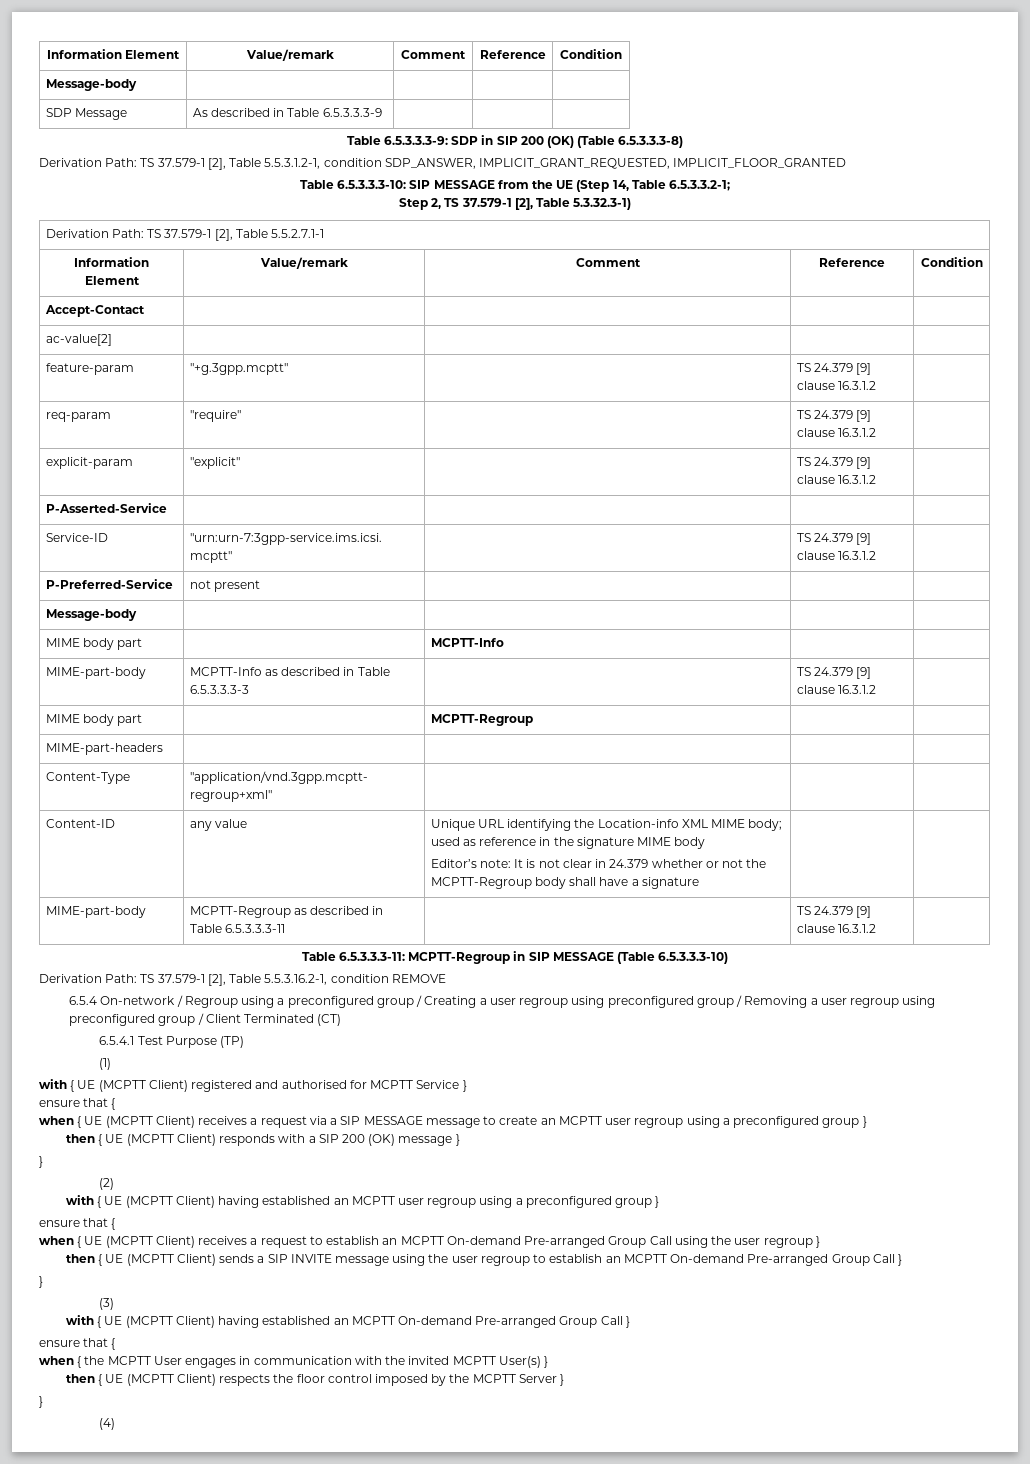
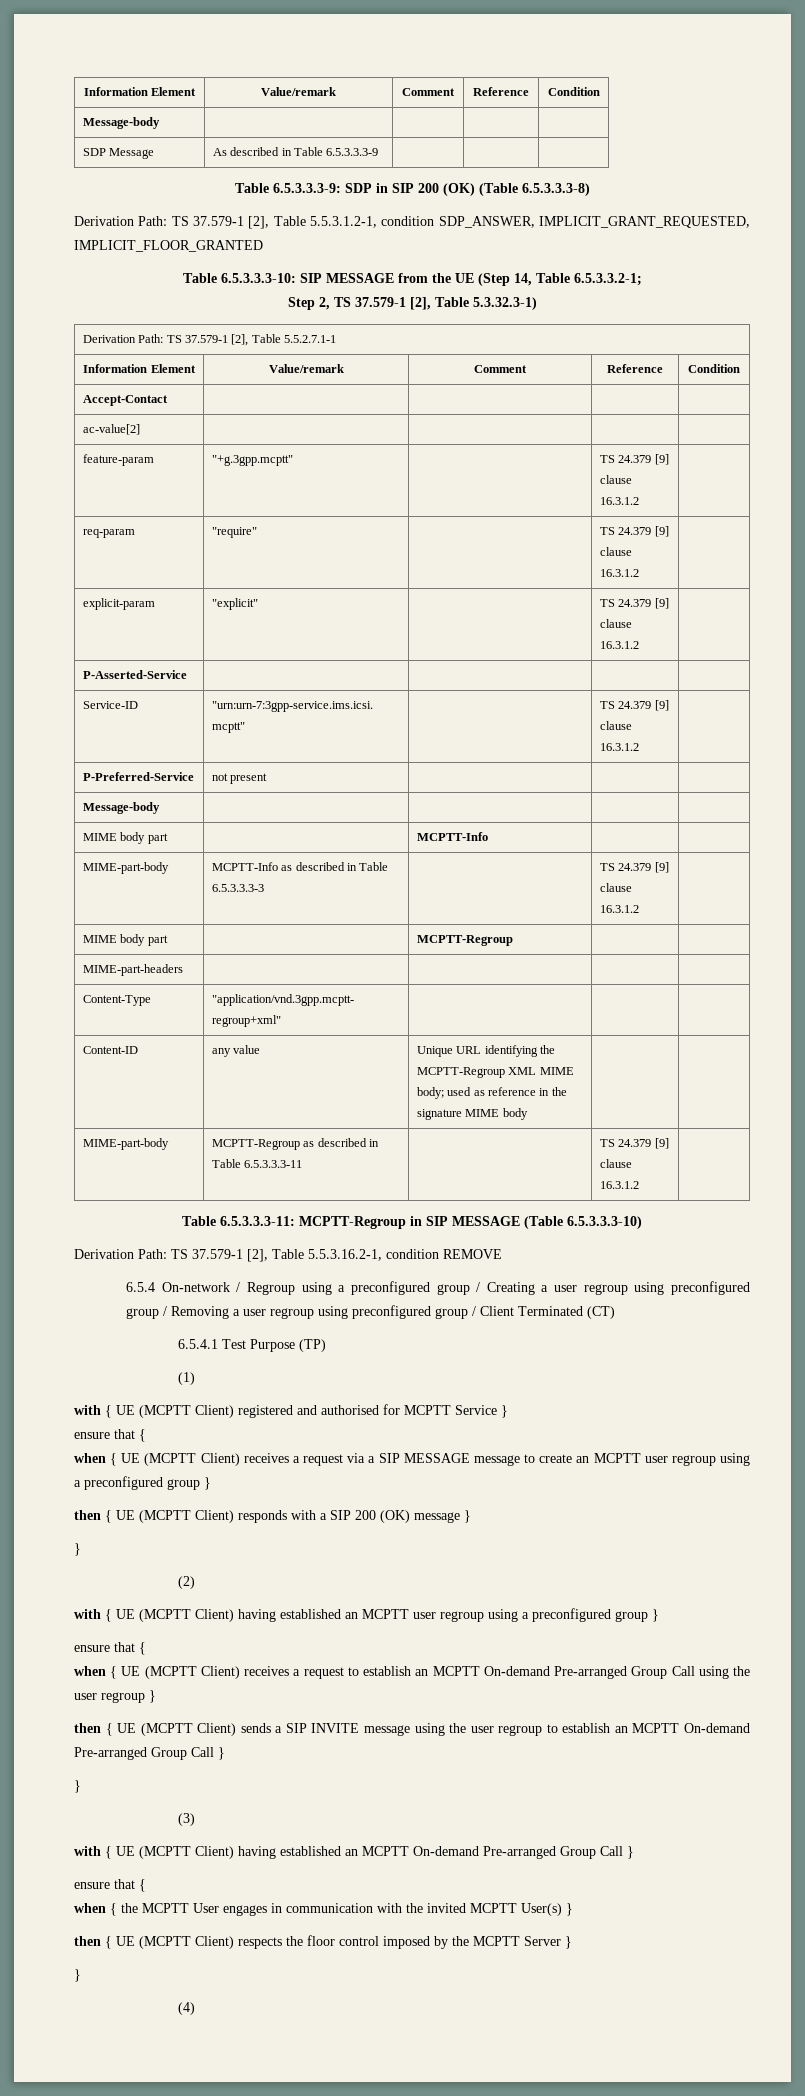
[597,819,679,828] Location-info -> [416,1067,505,1078] MCPTT-Regroup
[430,859,767,868] [430,877,699,889] // Editor’s note: It is not clear in 24.379 whether or not the MCPTT-Regroup body shall have a signature -> (528, 1114) none

